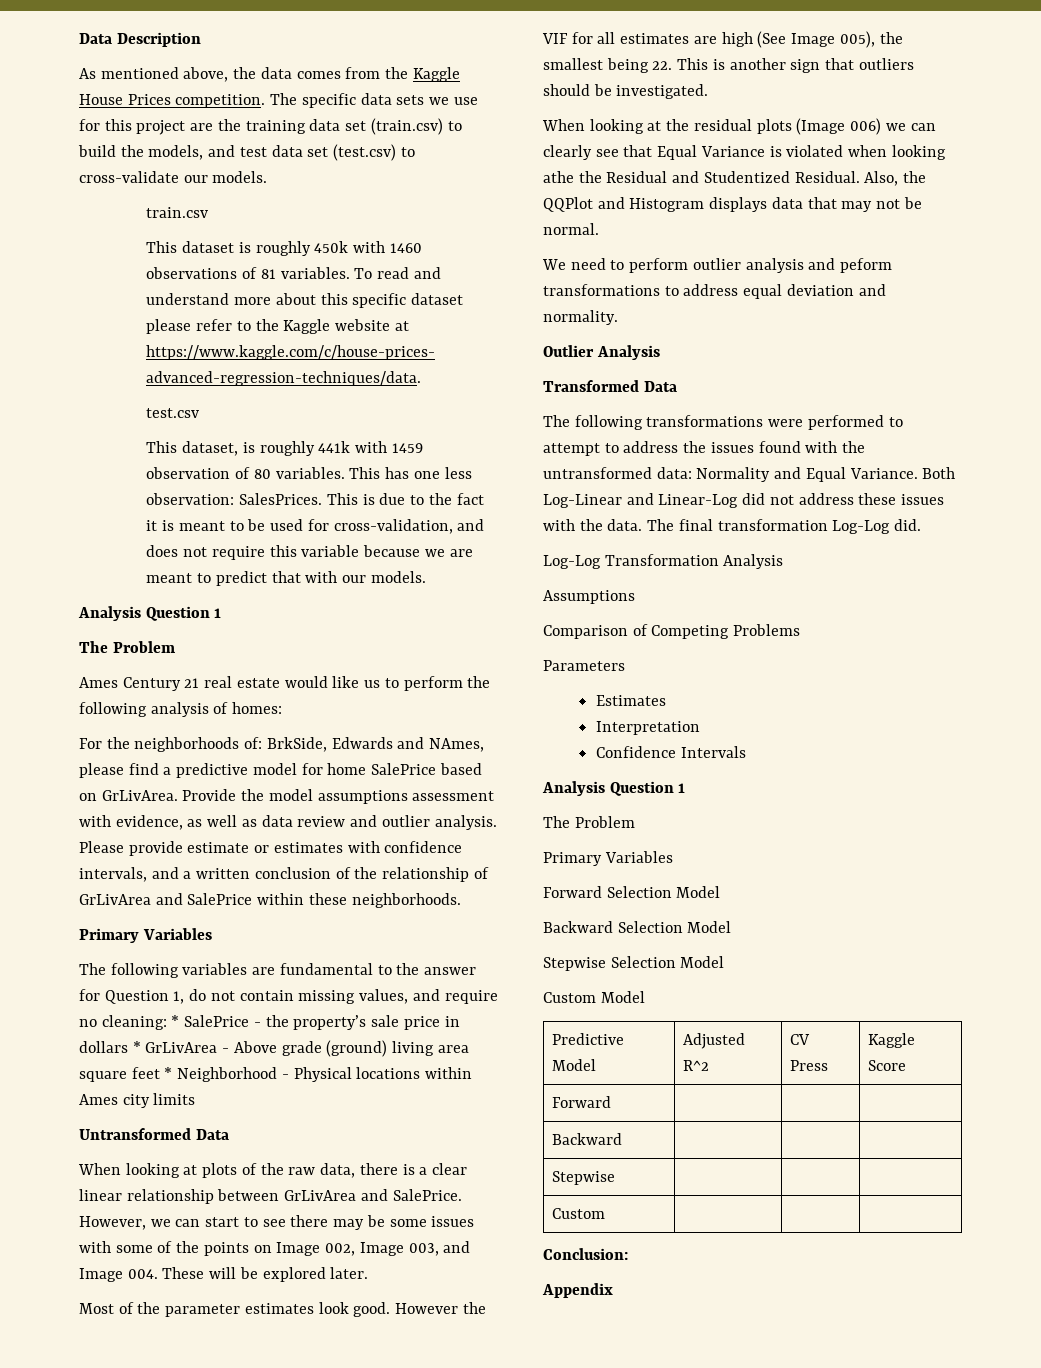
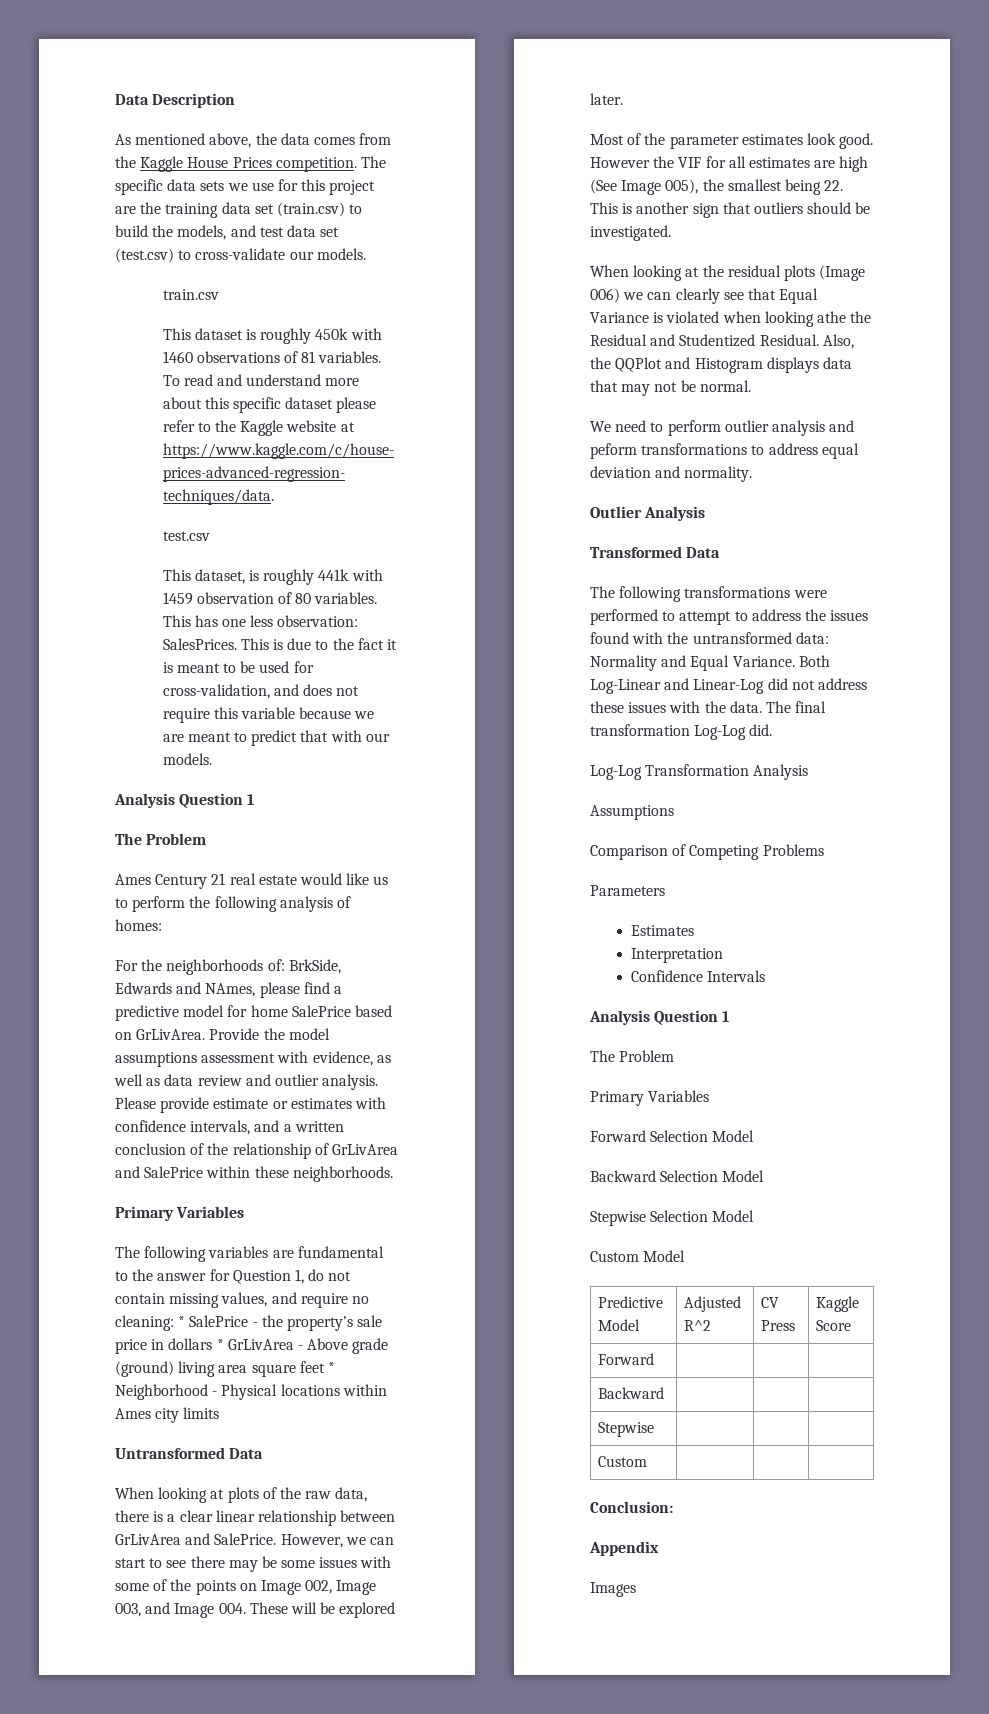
(613, 1290) none -> [590,1582,636,1597] // Images

